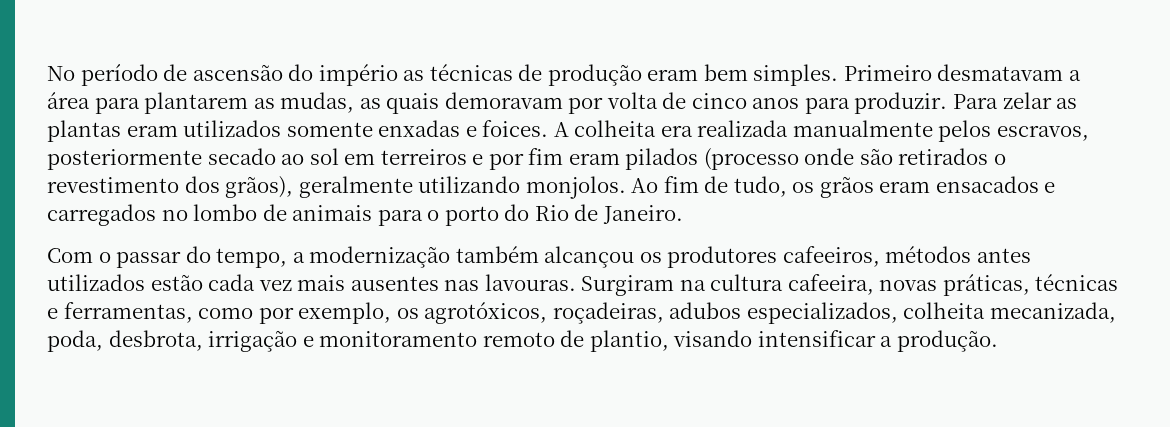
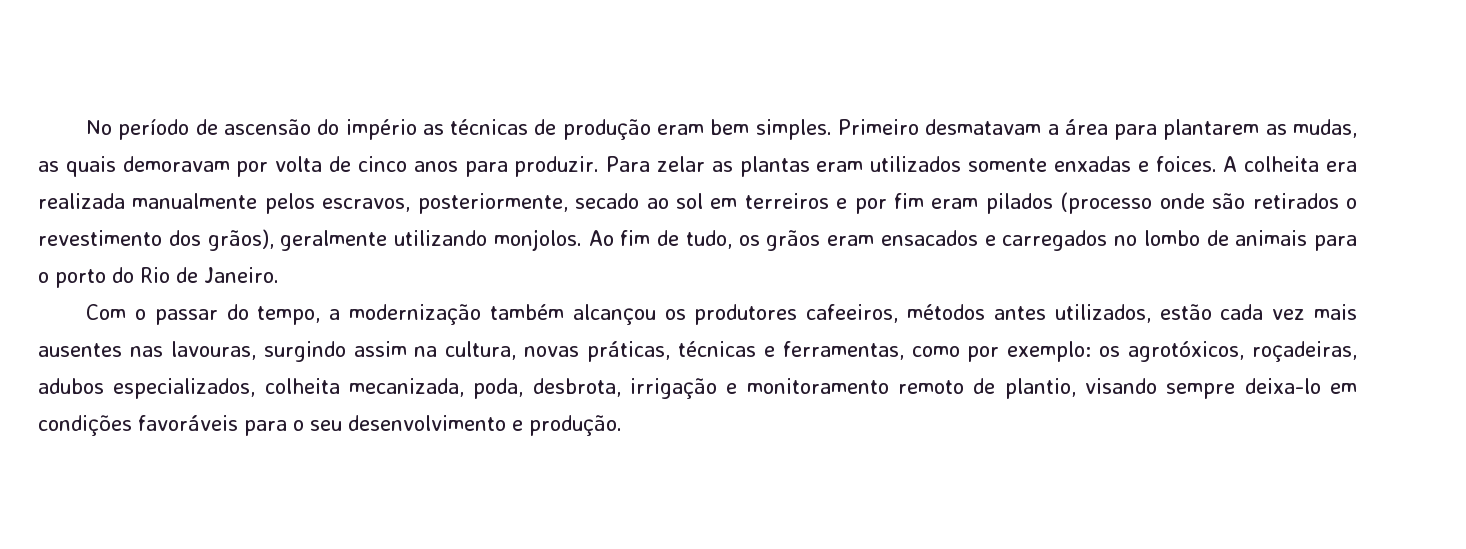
[47,149,202,170] posteriormente -> [417,193,568,214] posteriormente,
[47,274,145,291] utilizados -> [1054,304,1151,323] utilizados,
[484,274,874,296] lavouras. Surgiram na cultura cafeeira, -> [170,341,517,362] lavouras, surgindo assim na cultura,
[298,302,392,324] exemplo, -> [1007,341,1092,362] exemplo:
[757,330,893,347] intensificar a -> [1166,378,1357,399] [38,415,523,436] sempre deixa-lo em condições favoráveis para o seu desenvolvimento e

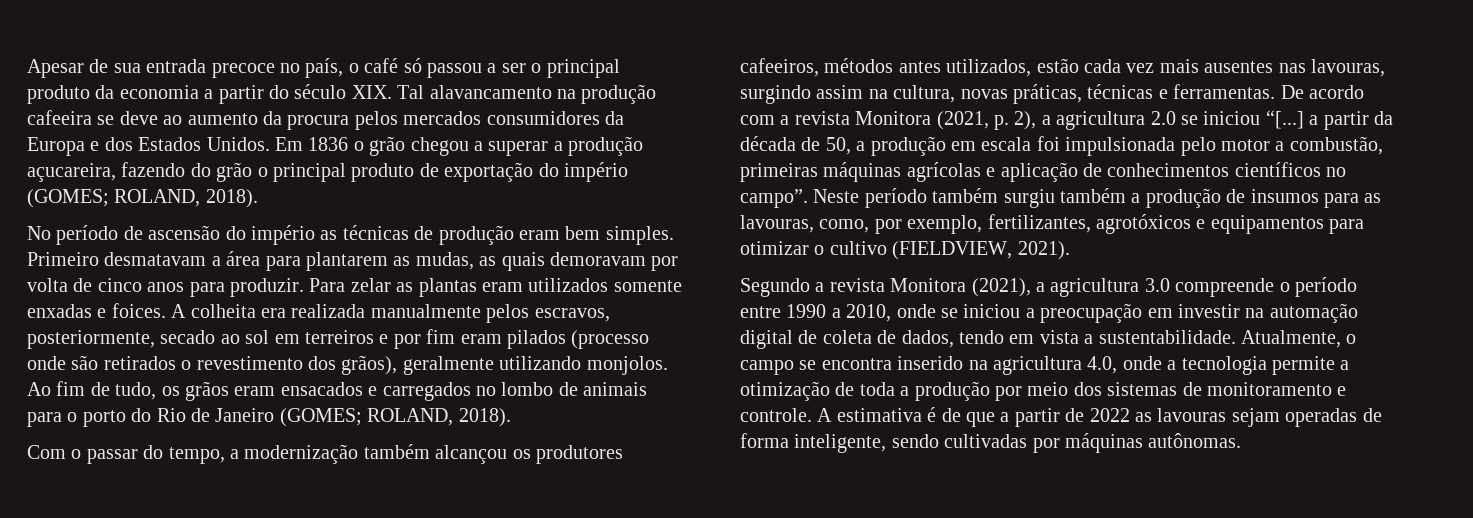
(86, 127) none -> [27,58,620,78] [27,84,657,104] [27,110,624,130] [27,136,644,156] [27,162,628,182] [27,189,258,208] Apesar de sua entrada precoce no país, o café só passou a ser o principal produto da economia a partir do século XIX. Tal alavancamento na produção cafeeira se deve ao aumento da procura pelos mercados consumidores da Europa e dos Estados Unidos. Em 1836 o grão chegou a superar a produção açucareira, fazendo do grão o principal produto de exportação do império (GOMES; ROLAND, 2018). //
[204,267,279,283] Janeiro. -> [215,408,511,427] Janeiro (GOMES; ROLAND, 2018).
[782,341,1358,362] [38,378,1357,399] [38,415,622,436] ferramentas, como por exemplo: os agrotóxicos, roçadeiras, adubos especializados, colheita mecanizada, poda, desbrota, irrigação e monitoramento remoto de plantio, visando sempre deixa-lo em condições favoráveis para o seu desenvolvimento e produção. -> [1173,84,1364,99] [740,110,1393,130] [740,136,1383,156] [740,162,1347,182] [740,188,1382,208] [740,214,1365,234] [740,241,1070,260] [740,277,1357,297] [740,303,1358,323] [740,330,1357,349] [740,356,1350,375] [740,381,1347,401] [740,407,1382,427] [740,433,1242,453] ferramentas. De acordo com a revista Monitora (2021, p. 2), a agricultura 2.0 se iniciou “[...] a partir da década de 50, a produção em escala foi impulsionada pelo motor a combustão, primeiras máquinas agrícolas e aplicação de conhecimentos científicos no campo”. Neste período também surgiu também a produção de insumos para as lavouras, como, por exemplo, fertilizantes, agrotóxicos e equipamentos para otimizar o cultivo (FIELDVIEW, 2021). // Segundo a revista Monitora (2021), a agricultura 3.0 compreende o período entre 1990 a 2010, onde se iniciou a preocupação em investir na automação digital de coleta de dados, tendo em vista a sustentabilidade. Atualmente, o campo se encontra inserido na agricultura 4.0, onde a tecnologia permite a otimização de toda a produção por meio dos sistemas de monitoramento e controle. A estimativa é de que a partir de 2022 as lavouras sejam operadas de forma inteligente, sendo cultivadas por máquinas autônomas.

